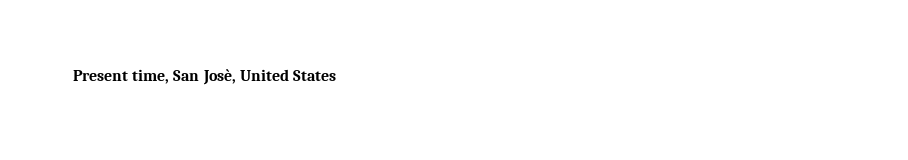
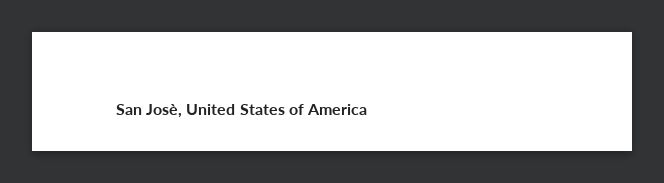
[73,69,170,84] Present time, -> (116, 109) none
(336, 75) none -> [288,104,367,115] of America

